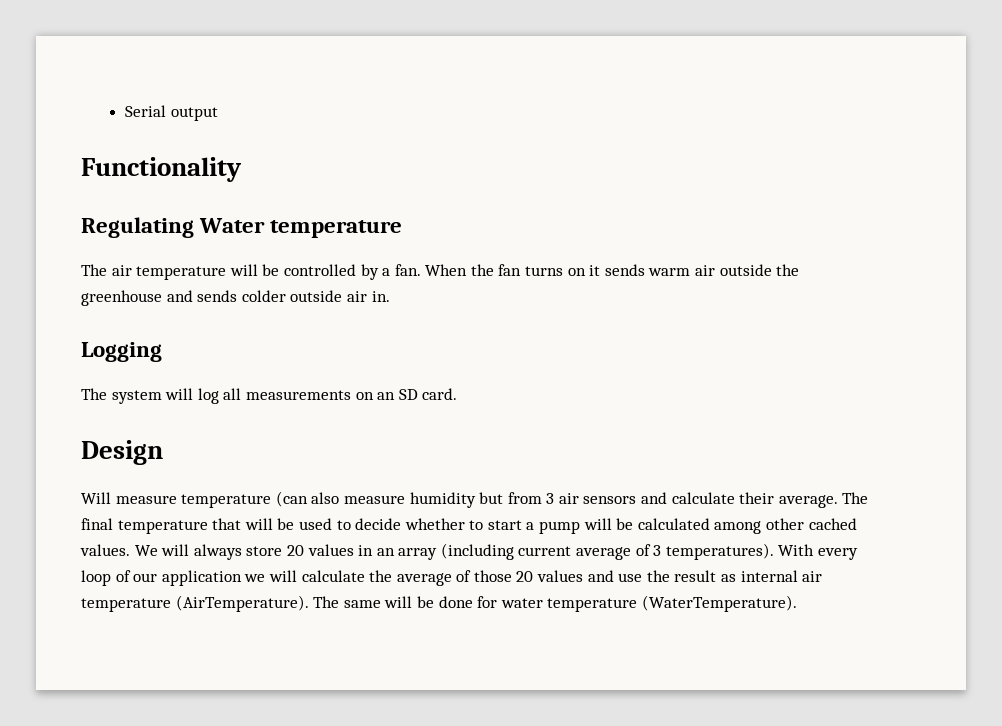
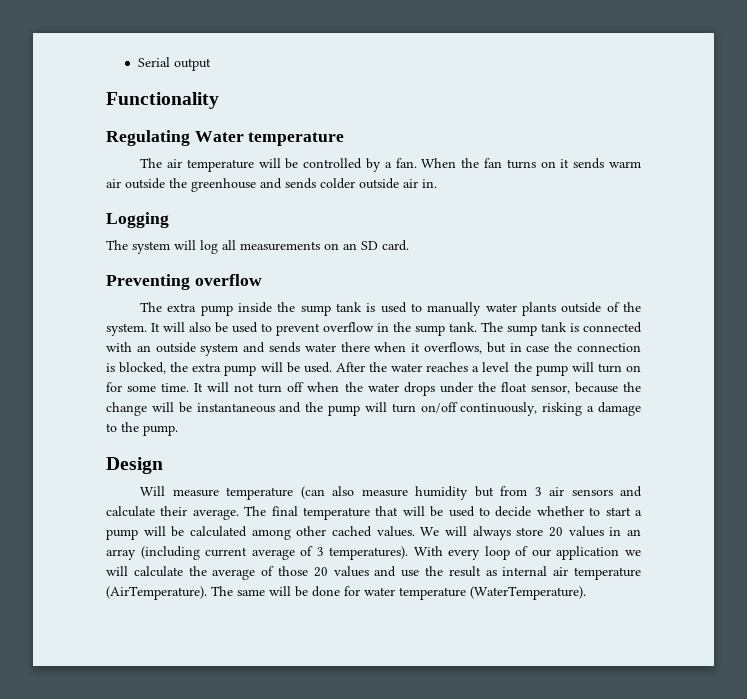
(458, 394) none -> [106,274,262,290] [140,302,641,316] [106,322,642,336] [106,342,642,356] [106,362,641,376] [106,382,641,396] [106,402,642,416] [106,422,178,436] // Preventing overflow // The extra pump inside the sump tank is used to manually water plants outside of the system. It will also be used to prevent overflow in the sump tank. The sump tank is connected with an outside system and sends water there when it overflows, but in case the connection is blocked, the extra pump will be used. After the water reaches a level the pump will turn on for some time. It will not turn off when the water drops under the float sensor, because the change will be instantaneous and the pump will turn on/off continuously, risking a damage to the pump.

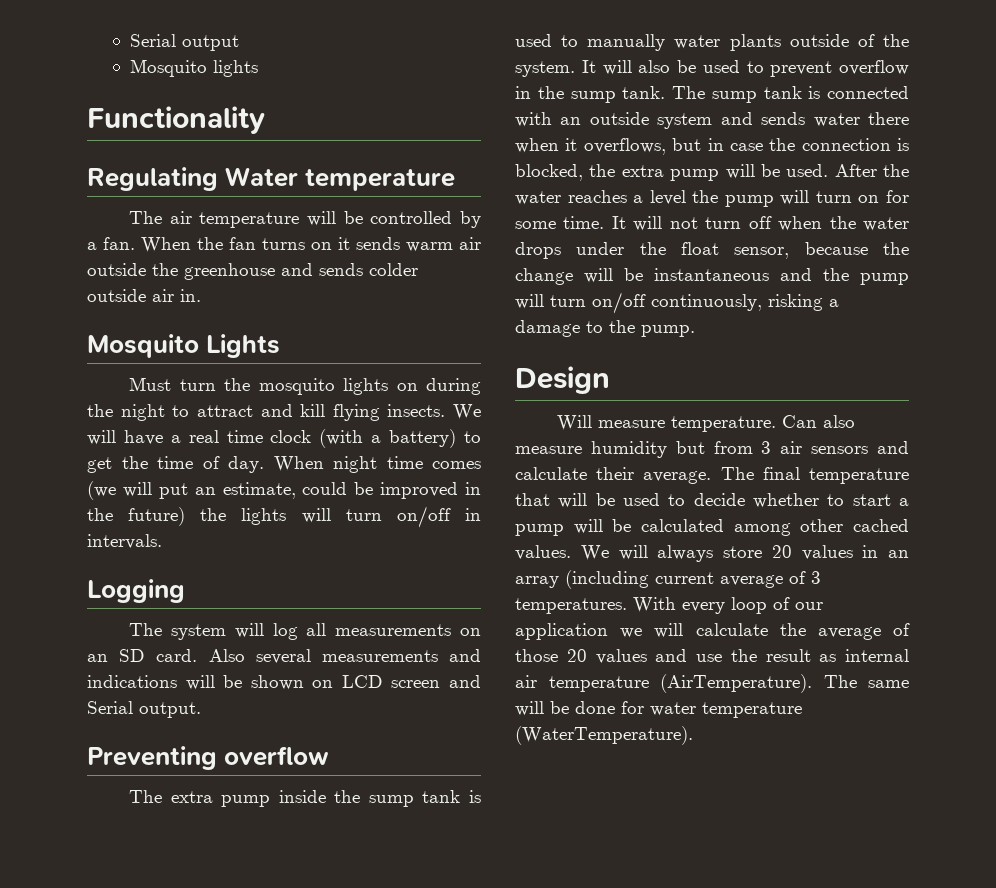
(211, 64) none -> [130,59,259,77] // Mosquito lights
(437, 183) none -> [87,334,281,358] [129,377,481,395] [87,404,481,421] [87,429,482,448] [87,456,481,473] [87,481,481,500] [87,506,482,528] [87,534,162,549] // Mosquito Lights // Must turn the mosquito lights on during the night to attract and kill flying insects. We will have a real time clock (with a battery) to get the time of day. When night time comes (we will put an estimate, could be improved in the future) the lights will turn on/off in intervals.
(409, 245) none -> [208,649,481,664] [87,675,481,690] [87,701,201,718] Also several measurements and indications will be shown on LCD screen and Serial output.
[226,486,325,500] temperature (can -> [671,415,818,432] temperature. Can
[329,546,409,560] temperatures). -> [515,598,627,614] temperatures.

